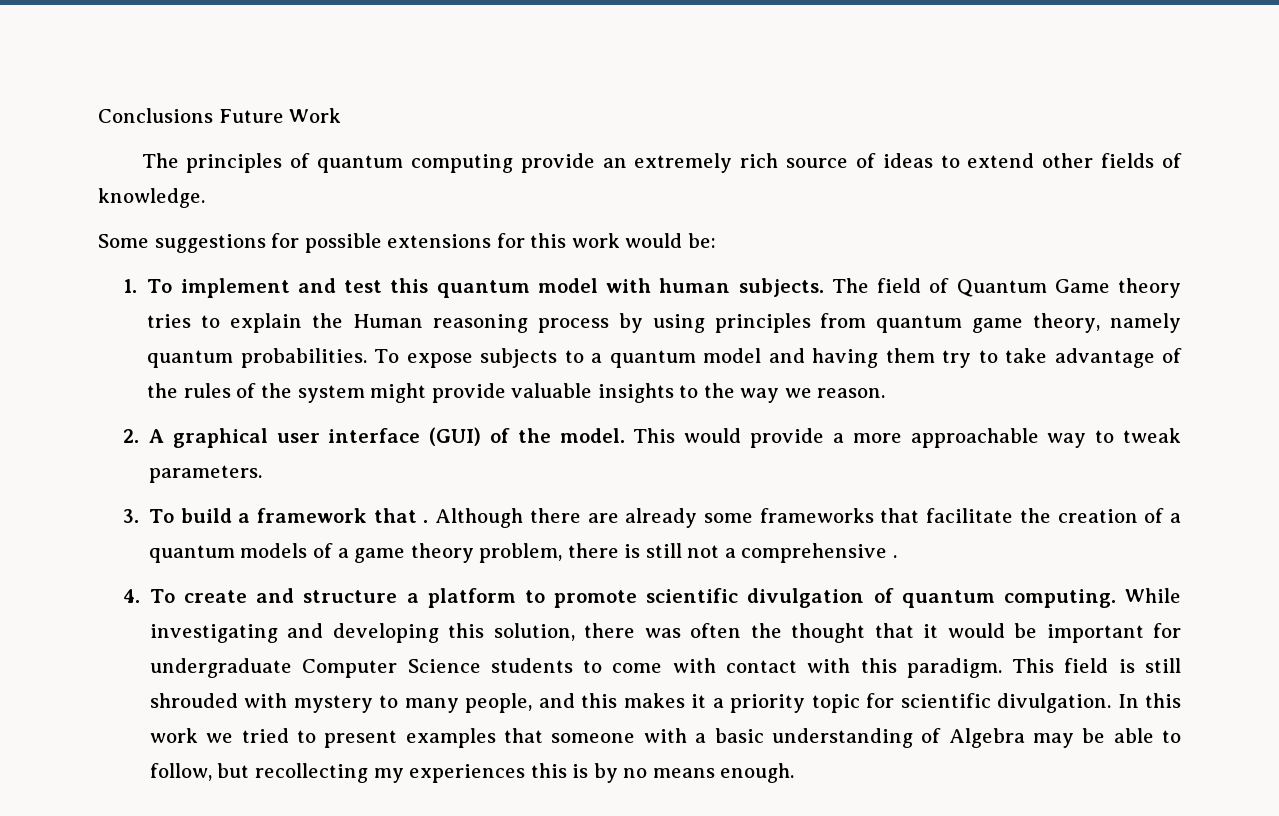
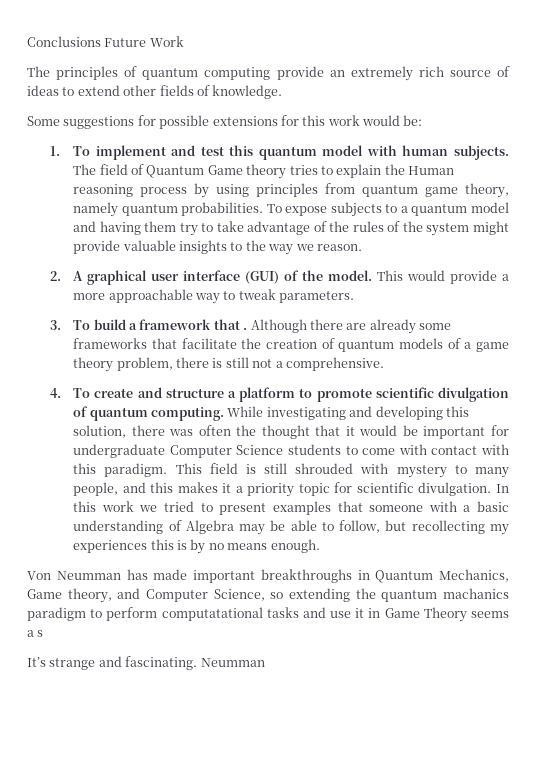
[1170,513,1181,523] a -> (335, 343) none
[741,543,897,563] comprehensive . -> [285,357,384,371] comprehensive.
(795, 773) none -> [27,569,509,583] [27,588,510,603] [27,607,510,622] [27,630,44,637] [27,656,265,670] // Von Neumman has made important breakthroughs in Quantum Mechanics, Game theory, and Computer Science, so extending the quantum machanics paradigm to perform computatational tasks and use it in Game Theory seems a s // It’s strange and fascinating. Neumman

